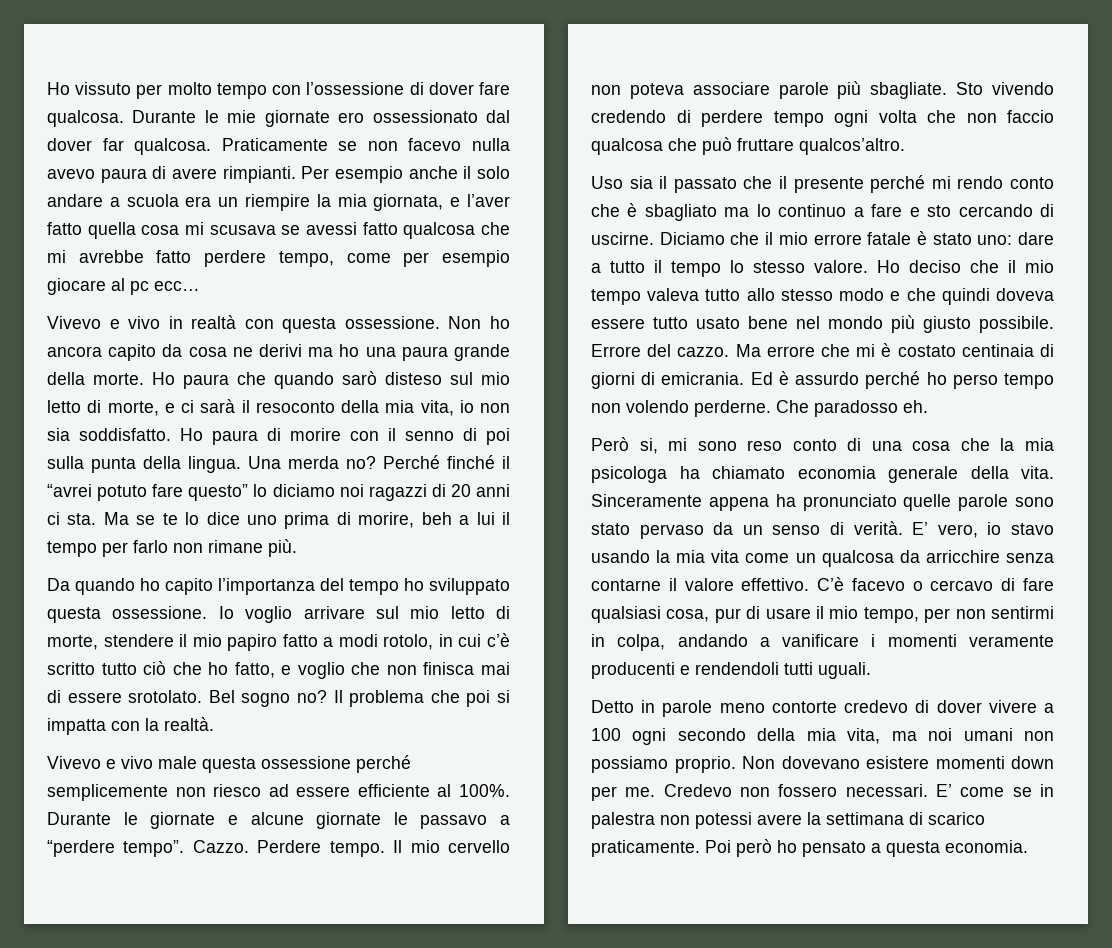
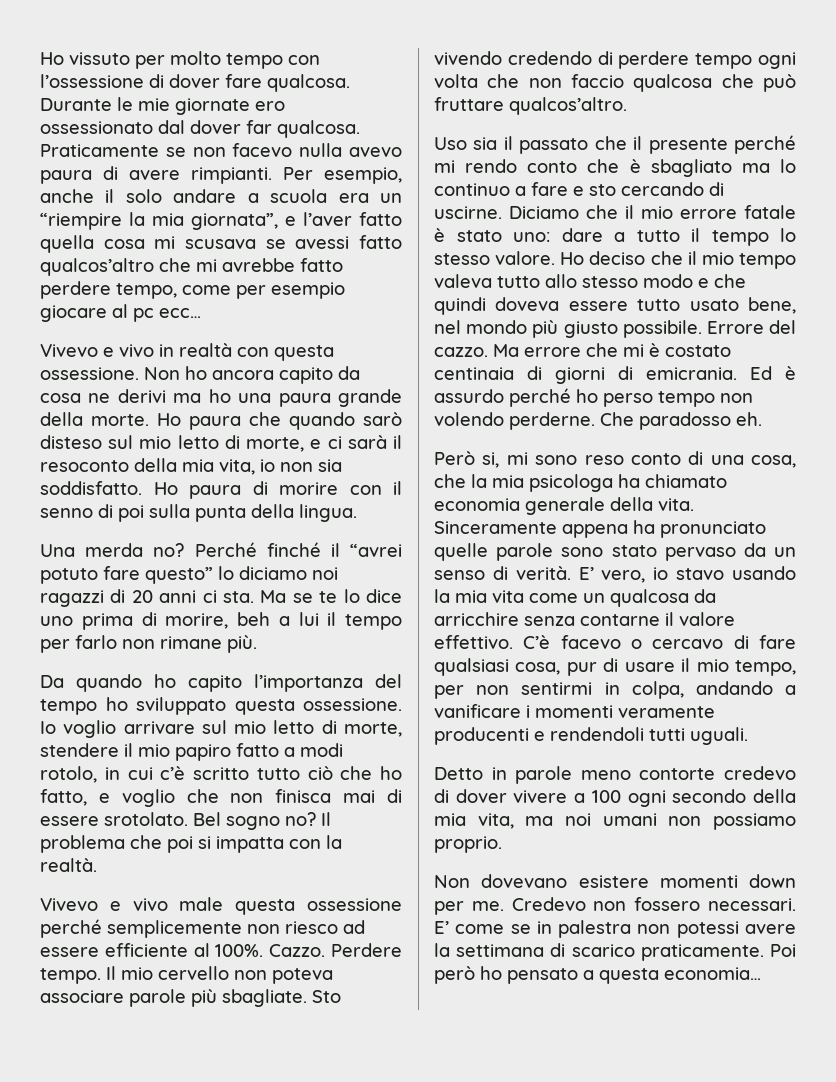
[335,166,403,183] esempio -> [324,167,402,184] esempio,
[245,194,444,211] riempire la mia giornata, -> [40,212,278,230] “riempire la mia giornata”,
[403,222,476,239] qualcosa -> [40,258,154,276] qualcos’altro
(241, 464) none -> (357, 513) //
[47,812,510,829] [47,840,185,857] Durante le giornate e alcune giornate le passavo a “perdere tempo”. -> (264, 950) none
[748,316,788,329] bene -> [748,297,796,314] bene,
[912,441,951,451] cosa -> [751,455,796,468] cosa,
(736, 764) none -> (502, 844) //
[945,840,1028,853] economia. -> [664,967,761,980] economia…

